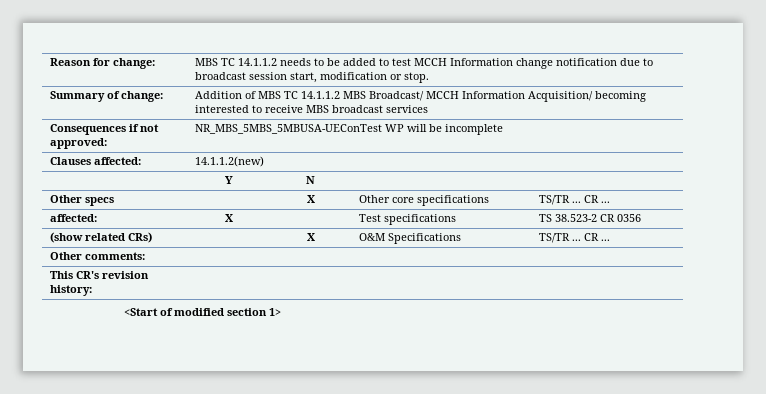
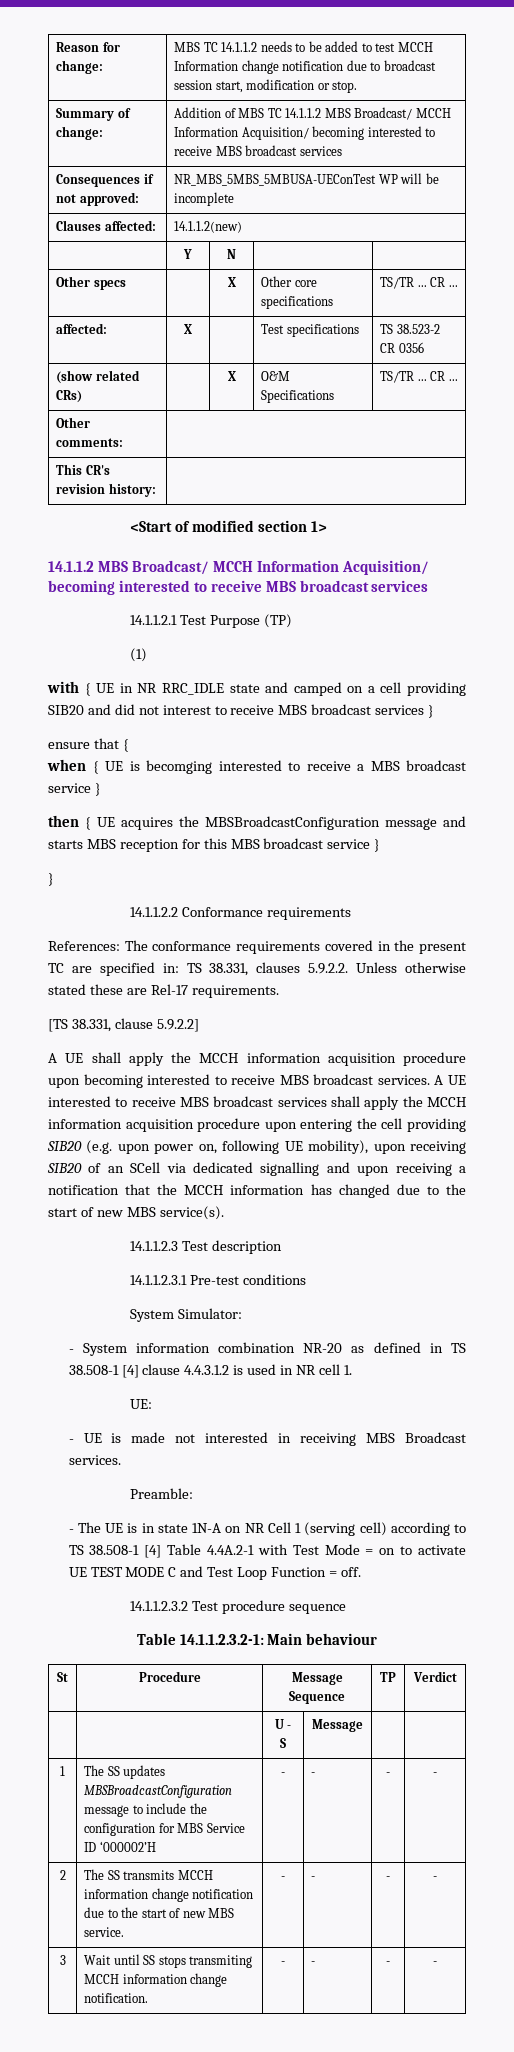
(282, 312) none -> [48,560,429,575] [48,580,429,595] [130,614,293,628] [130,648,148,662] [47,681,466,696] [48,704,435,718] [48,738,129,752] [47,759,466,774] [48,783,101,796] [48,815,466,830] [48,838,381,852] [48,873,54,886] [130,907,352,920] [48,940,466,954] [48,962,467,976] [48,984,279,998] [48,1018,199,1032] [48,1052,466,1066] [48,1074,466,1088] [48,1096,466,1110] [48,1118,466,1132] [47,1140,467,1154] [47,1162,466,1176] [48,1184,466,1198] [48,1206,224,1220] [130,1240,283,1254] [130,1274,307,1285] [130,1308,243,1322] [68,1342,467,1356] [68,1364,352,1378] [130,1399,153,1409] [68,1432,466,1446] [68,1455,121,1465] [130,1488,194,1499] [68,1522,466,1536] [68,1544,467,1558] [68,1566,361,1580] [130,1600,347,1614] [136,1633,378,1645] [57,1672,68,1682] [138,1671,201,1682] [291,1672,343,1685] [289,1691,345,1704] [380,1672,396,1682] [412,1671,457,1682] [274,1719,292,1729] [280,1738,286,1748] [312,1719,363,1732] [60,1766,65,1776] [84,1765,166,1779] [84,1785,233,1798] [84,1803,207,1817] [84,1823,245,1836] [84,1841,156,1852] [281,1772,285,1776] [311,1772,316,1776] [386,1772,390,1776] [433,1772,437,1776] [59,1870,66,1880] [84,1869,213,1880] [84,1888,254,1902] [84,1907,235,1918] [84,1927,125,1937] [281,1876,285,1880] [311,1876,316,1880] [386,1876,390,1880] [433,1876,437,1880] [59,1955,66,1965] [84,1954,253,1968] [84,1973,228,1987] [84,1993,149,2003] [281,1961,285,1965] [311,1961,316,1965] [386,1961,390,1965] [433,1961,437,1965] // 14.1.1.2 MBS Broadcast/ MCCH Information Acquisition/ becoming interested to receive MBS broadcast services // 14.1.1.2.1 Test Purpose (TP) // (1) // with { UE in NR RRC_IDLE state and camped on a cell providing SIB20 and did not interest to receive MBS broadcast services } // ensure that { // when { UE is becomging interested to receive a MBS broadcast service } // then { UE acquires the MBSBroadcastConfiguration message and starts MBS reception for this MBS broadcast service } // } // 14.1.1.2.2 Conformance requirements // References: The conformance requirements covered in the present TC are specified in: TS 38.331, clauses 5.9.2.2. Unless otherwise stated these are Rel-17 requirements. // [TS 38.331, clause 5.9.2.2] // A UE shall apply the MCCH information acquisition procedure upon becoming interested to receive MBS broadcast services. A UE interested to receive MBS broadcast services shall apply the MCCH information acquisition procedure upon entering the cell providing SIB20 (e.g. upon power on, following UE mobility), upon receiving SIB20 of an SCell via dedicated signalling and upon receiving a notification that the MCCH information has changed due to the start of new MBS service(s). // 14.1.1.2.3 Test description // 14.1.1.2.3.1 Pre-test conditions // System Simulator: // - System information combination NR-20 as defined in TS 38.508-1 [4] clause 4.4.3.1.2 is used in NR cell 1. // UE: // - UE is made not interested in receiving MBS Broadcast services. // Preamble: // - The UE is in state 1N-A on NR Cell 1 (serving cell) according to TS 38.508-1 [4] Table 4.4A.2-1 with Test Mode = on to activate UE TEST MODE C and Test Loop Function = off. // 14.1.1.2.3.2 Test procedure sequence // Table 14.1.1.2.3.2-1: Main behaviour // St | Procedure | Message Sequence | TP | Verdict // | | U - S | Message | | // 1 | The SS updates MBSBroadcastConfiguration message to include the configuration for MBS Service ID ‘000002’H | - | - | - | - // 2 | The SS transmits MCCH information change notification due to the start of new MBS service. | - | - | - | - // 3 | Wait until SS stops transmiting MCCH information change notification. | - | - | - | -

